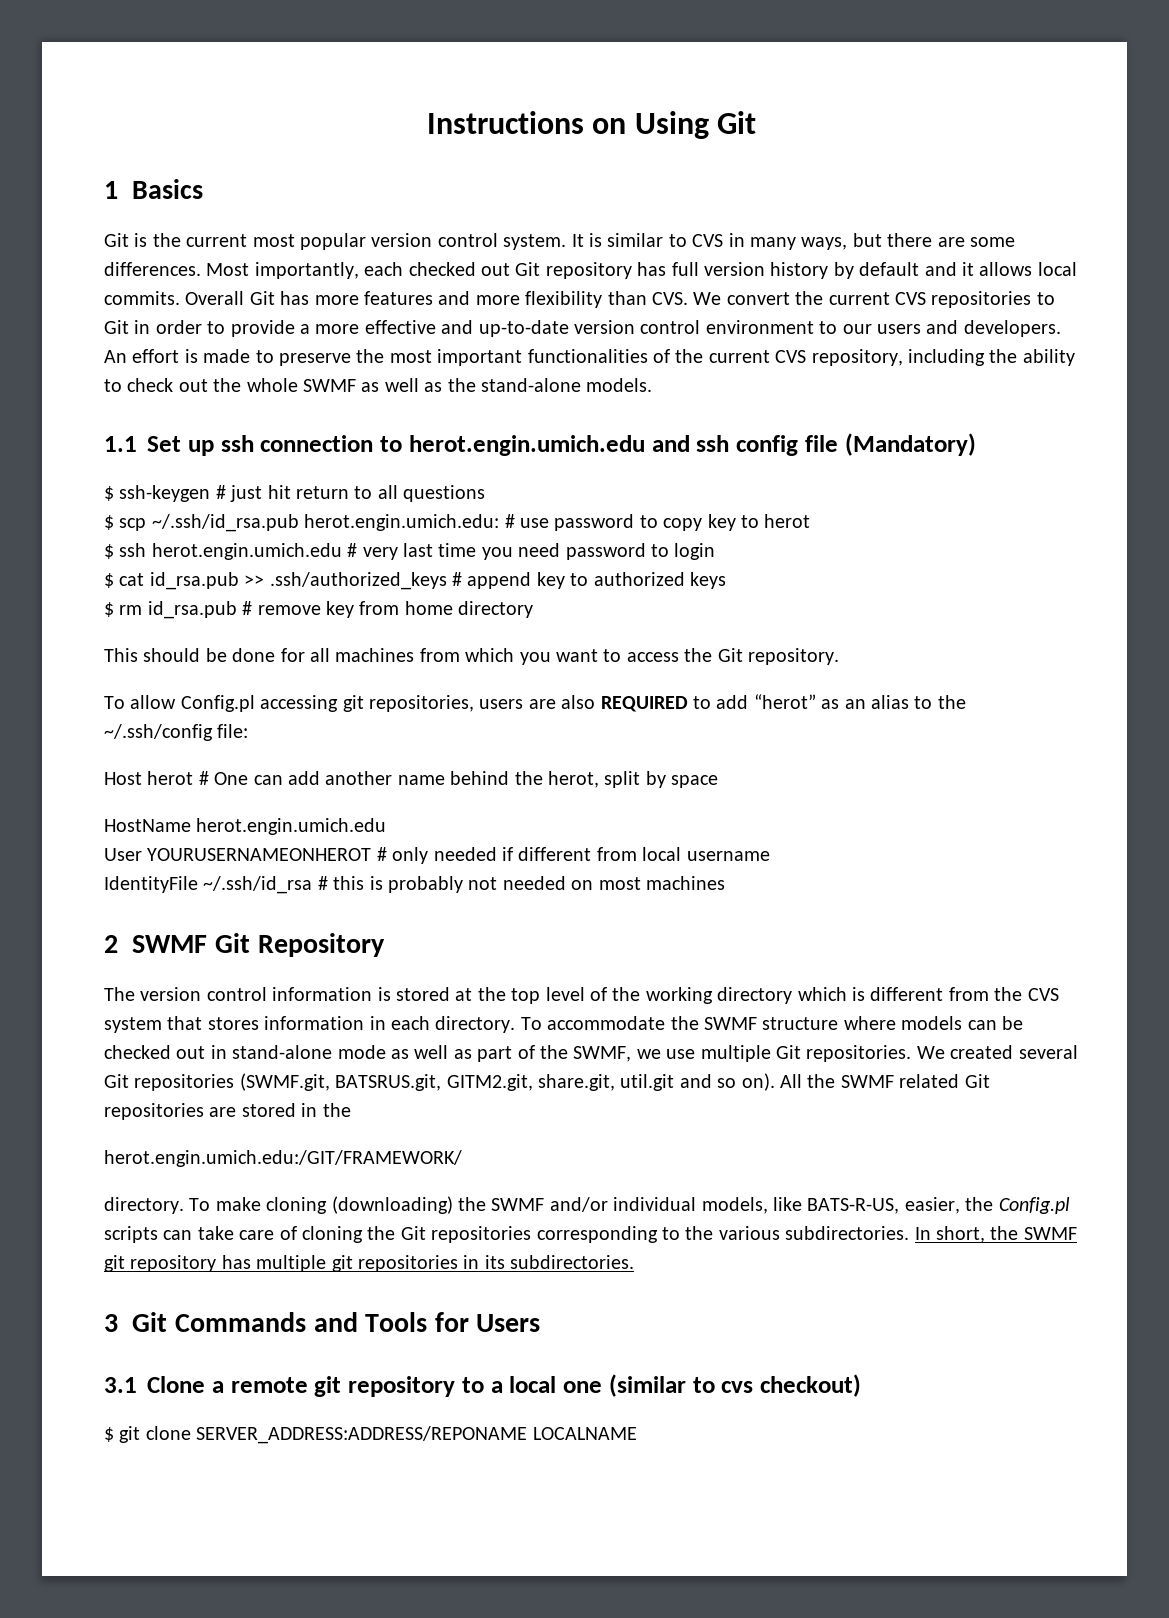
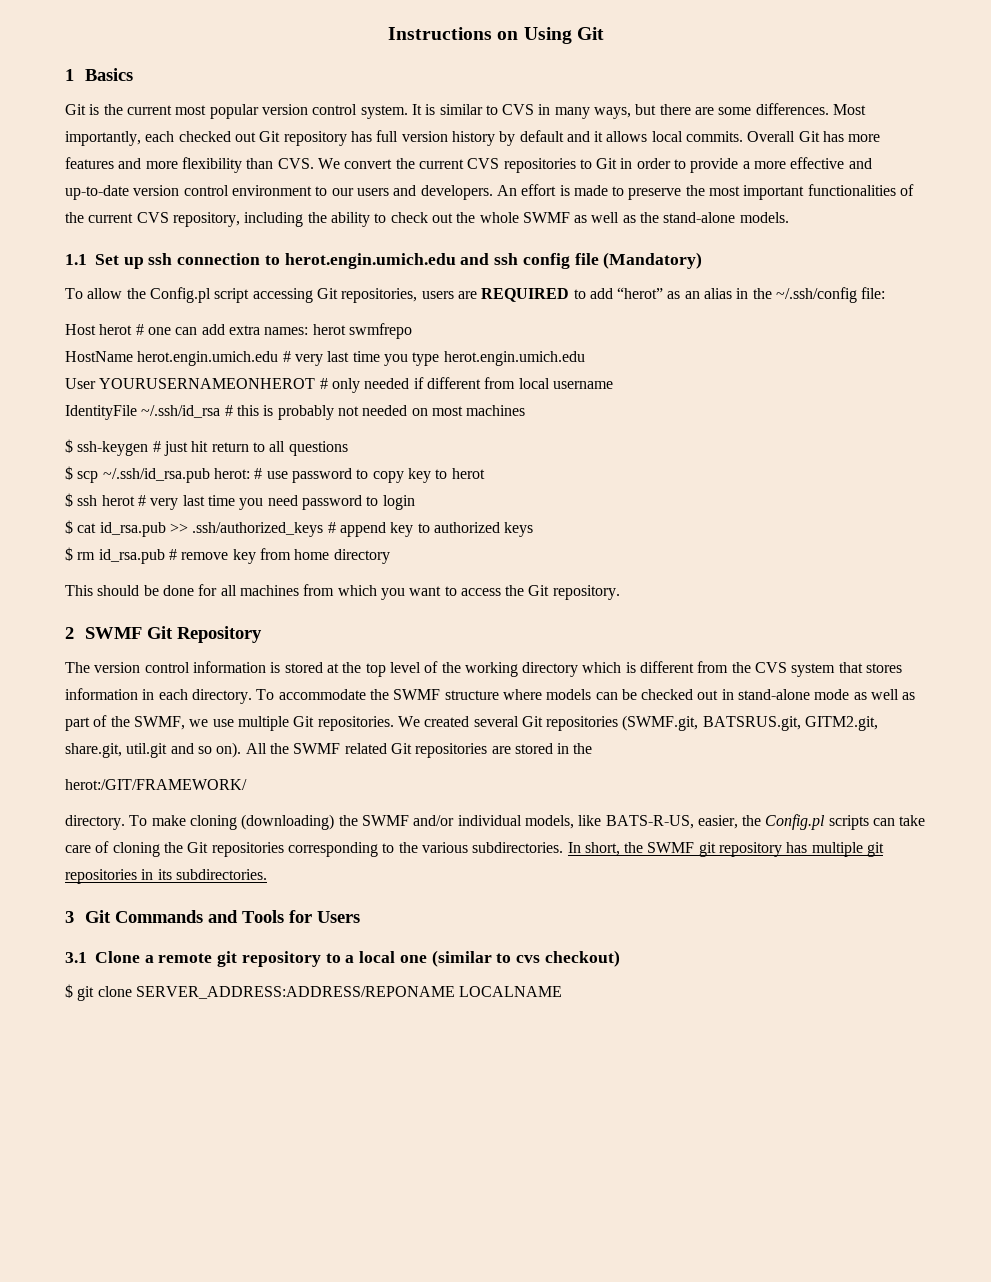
(976, 444) none -> [65,287,886,303] [65,323,412,339] [65,351,585,366] [65,377,613,393] [65,405,526,420] // To allow the Config.pl script accessing Git repositories, users are REQUIRED to add “herot” as an alias in the ~/.ssh/config file: // Host herot # one can add extra names: herot swmfrepo // HostName herot.engin.umich.edu # very last time you type herot.engin.umich.edu // User YOURUSERNAMEONHEROT # only needed if different from local username // IdentityFile ~/.ssh/id_rsa # this is probably not needed on most machines
[304,514,500,531] herot.engin.umich.edu: -> [213,468,250,479] herot:
[151,543,342,560] herot.engin.umich.edu -> [101,495,135,506] herot
[104,694,966,712] [104,724,249,741] [104,771,719,788] [104,818,387,835] [104,847,770,864] [104,876,725,894] // To allow Config.pl accessing git repositories, users are also REQUIRED to add “herot” as an alias to the ~/.ssh/config file: // Host herot # One can add another name behind the herot, split by space // HostName herot.engin.umich.edu // User YOURUSERNAMEONHEROT # only needed if different from local username // IdentityFile ~/.ssh/id_rsa # this is probably not needed on most machines -> (620, 592) none
[104,1150,462,1167] herot.engin.umich.edu:/GIT/FRAMEWORK/ -> [65,779,247,790] herot:/GIT/FRAMEWORK/

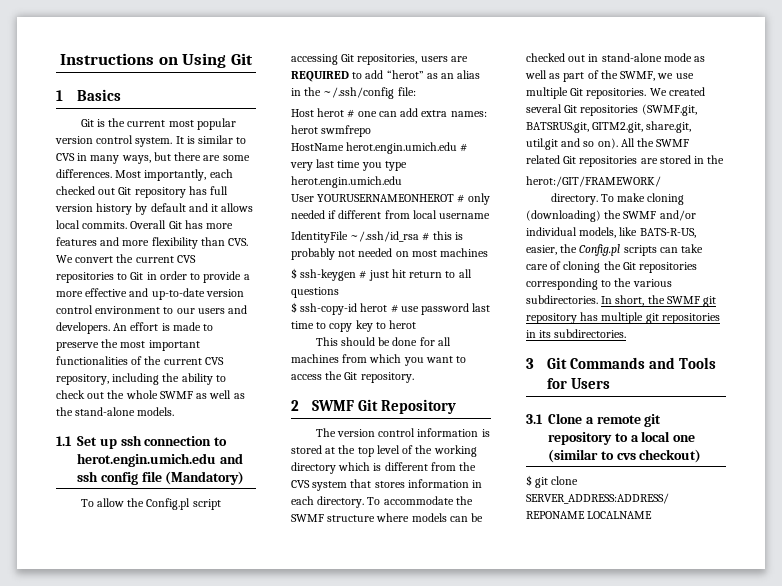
[77,468,250,483] scp ~/.ssh/id_rsa.pub herot: -> [300,303,388,315] ssh-copy-id herot
(352, 475) none -> [472,303,491,312] [291,321,314,329] last time
[65,493,415,510] [65,520,534,537] [65,547,390,564] // $ ssh herot # very last time you need password to login // $ cat id_rsa.pub >> .ssh/authorized_keys # append key to authorized keys // $ rm id_rsa.pub # remove key from home directory -> (417, 324) none

